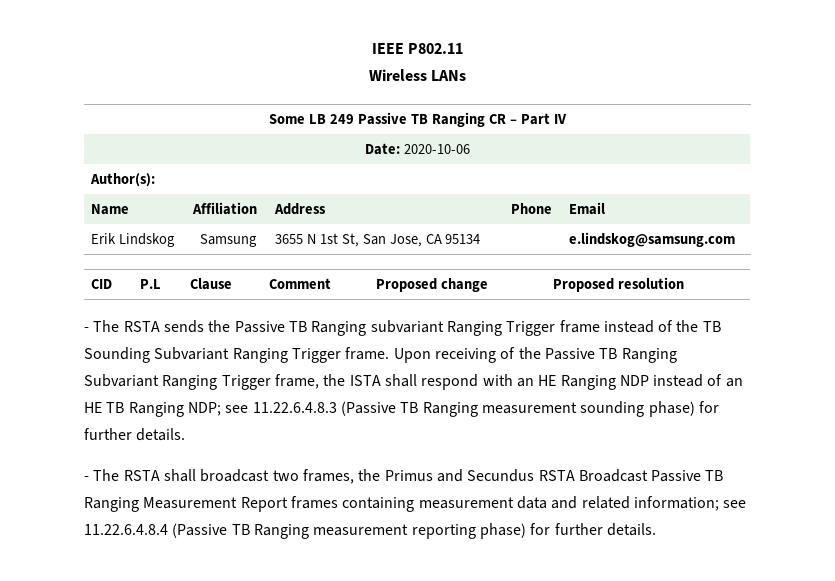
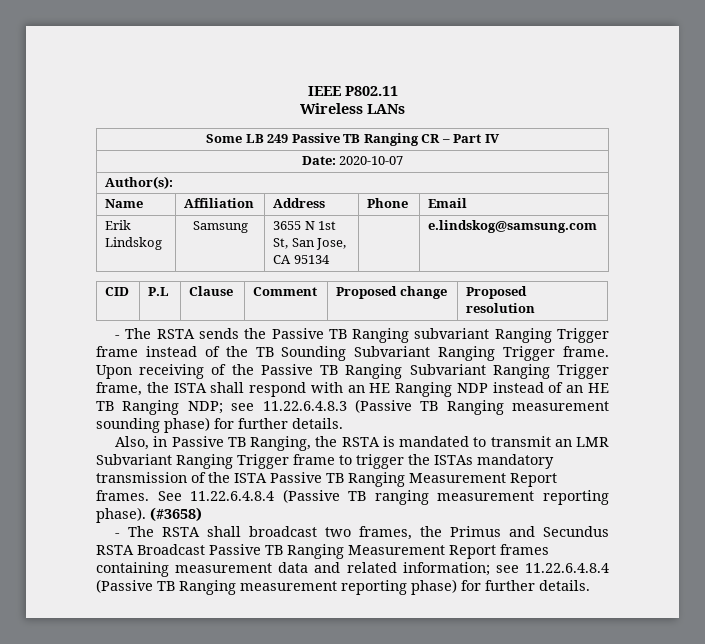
[403,144,470,154] 2020-10-06 -> [339,156,404,165] 2020-10-07
(186, 434) none -> [115,436,610,451] [96,454,554,469] [96,472,557,487] [96,489,609,505] [96,507,202,523] // Also, in Passive TB Ranging, the RSTA is mandated to transmit an LMR Subvariant Ranging Trigger frame to trigger the ISTAs mandatory transmission of the ISTA Passive TB Ranging Measurement Report frames. See 11.22.6.4.8.4 (Passive TB ranging measurement reporting phase). (#3658)

